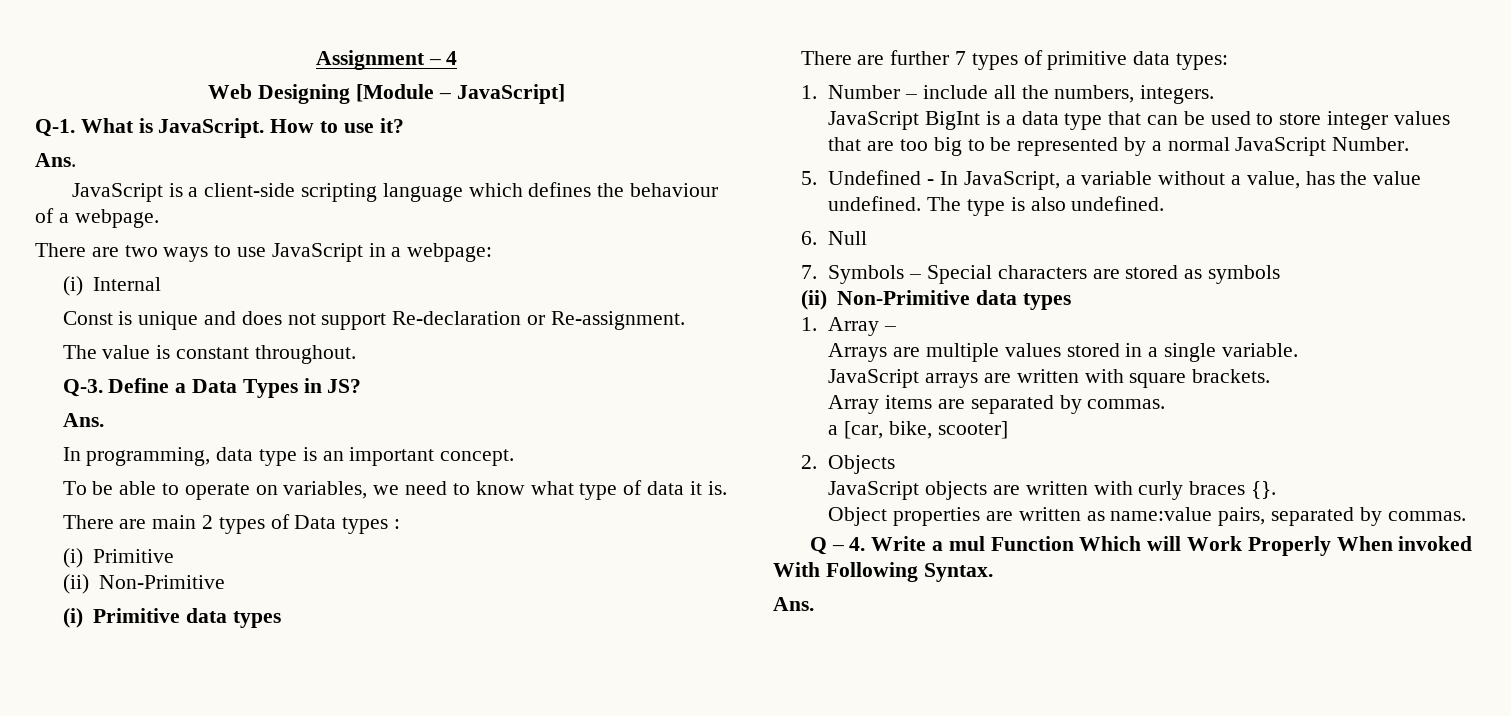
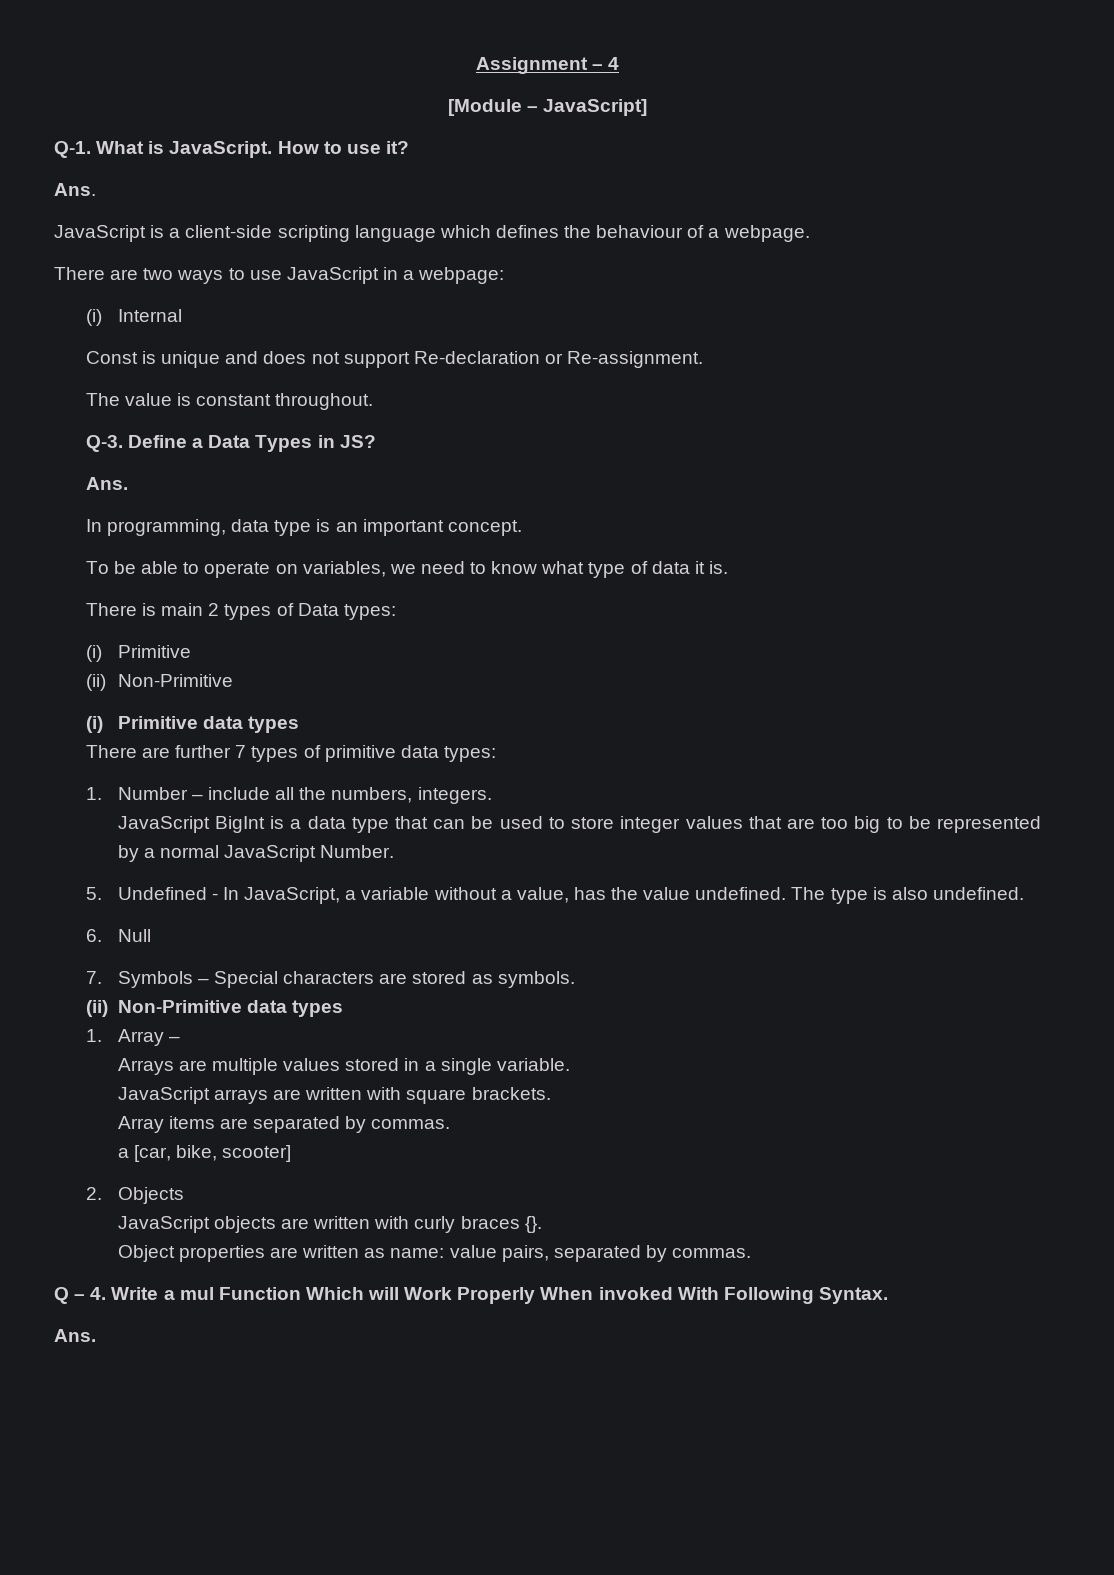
[208,84,351,104] Web Designing -> (620, 63) none
[119,519,147,529] are -> [142,603,157,616] is
[342,517,401,534] types : -> [343,604,396,620] types:
[1207,265,1280,284] symbols -> [497,971,575,988] symbols.
[1110,507,1213,521] name:value -> [390,1245,497,1258] name: value

